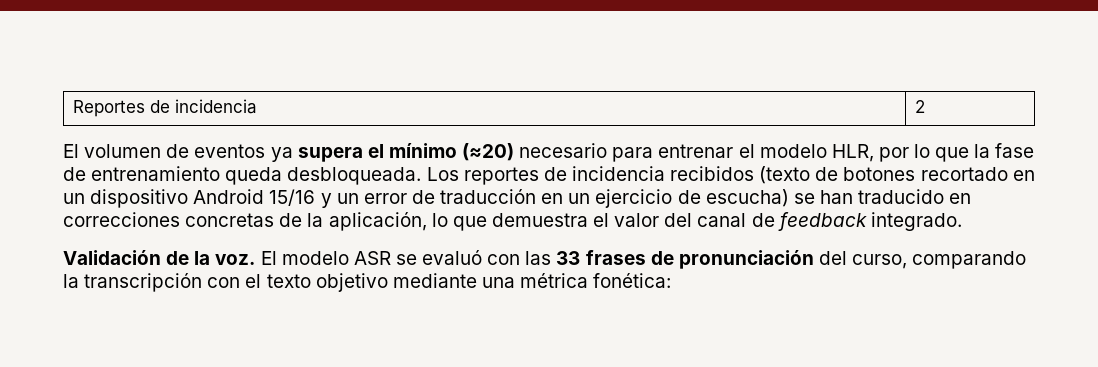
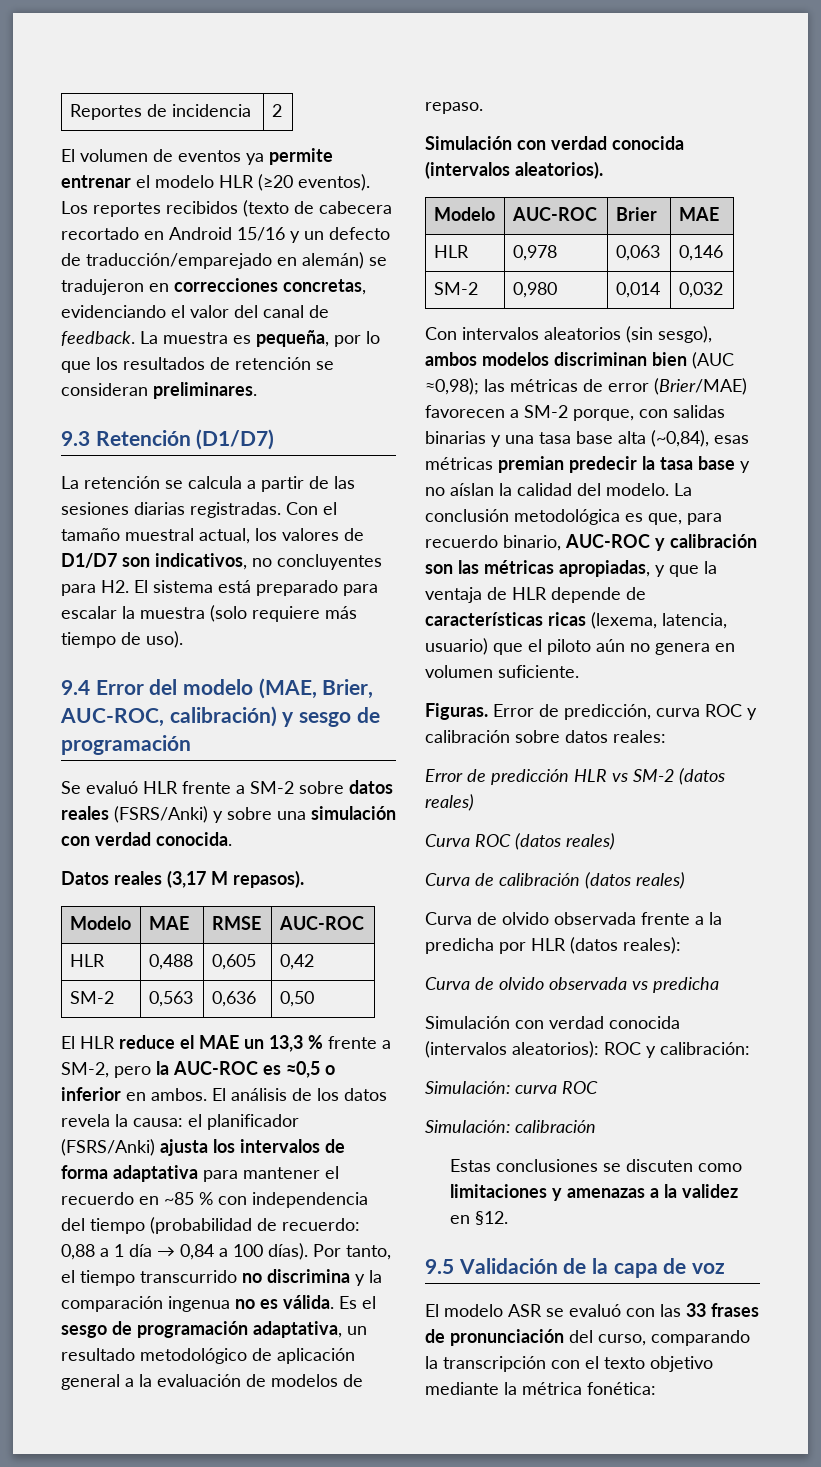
[297,143,1035,162] [63,166,665,185] supera el mínimo (≈20) necesario para entrenar el modelo HLR, por lo que la fase de entrenamiento queda desbloqueada. Los reportes de incidencia -> [269,148,333,165] [61,174,370,191] [61,201,161,217] permite entrenar el modelo HLR (≥20 eventos). Los reportes
[843,167,916,181] botones -> [319,201,392,214] cabecera
[63,189,189,208] un dispositivo -> (164, 235) none
[363,189,972,208] [63,212,588,231] error de traducción en un ejercicio de escucha) se han traducido en correcciones concretas de la aplicación, lo que demuestra -> [329,227,390,240] [61,252,387,269] [61,278,366,295] [61,305,166,318] defecto de traducción/emparejado en alemán) se tradujeron en correcciones concretas, evidenciando
[777,212,962,231] [63,250,256,265] feedback integrado. // Validación de la voz. -> [61,330,380,347] [61,357,334,373] [61,382,257,399] [61,429,275,450] [61,476,355,492] [61,502,337,518] [61,528,364,544] [61,553,382,570] [61,580,378,596] [61,605,357,622] [61,631,183,648] [61,678,374,699] [60,706,380,727] [61,735,191,755] [61,780,393,794] [61,806,396,823] [61,832,232,846] [61,870,304,888] [69,916,131,930] [148,916,189,930] [211,916,261,930] [278,916,364,930] [69,954,105,967] [148,954,193,970] [211,954,256,970] [279,954,314,970] [69,991,114,1004] [148,991,193,1007] [211,991,256,1007] [279,991,314,1007] [61,1035,391,1052] [61,1061,335,1078] [61,1087,387,1101] [61,1114,299,1130] [61,1139,345,1156] [61,1165,339,1182] [61,1192,368,1208] [61,1217,360,1234] [61,1243,391,1260] [61,1269,382,1286] [61,1295,376,1312] [61,1321,367,1338] [61,1348,355,1364] [61,1374,363,1390] [425,102,483,114] [425,136,684,150] [425,161,603,179] [433,207,495,221] [511,207,597,221] [615,207,657,221] [678,207,719,221] [433,245,469,258] [512,245,557,261] [615,245,660,261] [678,245,723,261] [433,282,478,295] [512,282,557,298] [615,282,660,298] [678,282,723,298] [425,326,712,343] [425,352,734,369] [425,378,747,395] [425,405,725,421] [425,430,749,447] [425,456,750,473] [425,483,692,496] [425,509,722,525] [425,534,757,551] [425,560,717,577] [425,587,646,603] [425,612,727,629] [425,638,735,655] [425,665,579,678] [425,703,757,720] [425,730,666,743] [425,768,725,785] [425,794,474,811] [425,833,615,850] [425,872,685,889] [425,912,722,925] [425,937,681,954] [425,977,719,993] [425,1016,680,1029] [425,1041,750,1058] [425,1081,598,1094] [425,1120,596,1133] [449,1159,742,1172] [449,1184,738,1201] [449,1211,508,1225] [425,1258,726,1278] feedback. La muestra es pequeña, por lo que los resultados de retención se consideran preliminares. // 9.3 Retención (D1/D7) // La retención se calcula a partir de las sesiones diarias registradas. Con el tamaño muestral actual, los valores de D1/D7 son indicativos, no concluyentes para H2. El sistema está preparado para escalar la muestra (solo requiere más tiempo de uso). // 9.4 Error del modelo (MAE, Brier, AUC-ROC, calibración) y sesgo de programación // Se evaluó HLR frente a SM-2 sobre datos reales (FSRS/Anki) y sobre una simulación con verdad conocida. // Datos reales (3,17 M repasos). // Modelo | MAE | RMSE | AUC-ROC // HLR | 0,488 | 0,605 | 0,42 // SM-2 | 0,563 | 0,636 | 0,50 // El HLR reduce el MAE un 13,3 % frente a SM-2, pero la AUC-ROC es ≈0,5 o inferior en ambos. El análisis de los datos revela la causa: el planificador (FSRS/Anki) ajusta los intervalos de forma adaptativa para mantener el recuerdo en ~85 % con independencia del tiempo (probabilidad de recuerdo: 0,88 a 1 día → 0,84 a 100 días). Por tanto, el tiempo transcurrido no discrimina y la comparación ingenua no es válida. Es el sesgo de programación adaptativa, un resultado metodológico de aplicación general a la evaluación de modelos de repaso. // Simulación con verdad conocida (intervalos aleatorios). // Modelo | AUC-ROC | Brier | MAE // HLR | 0,978 | 0,063 | 0,146 // SM-2 | 0,980 | 0,014 | 0,032 // Con intervalos aleatorios (sin sesgo), ambos modelos discriminan bien (AUC ≈0,98); las métricas de error (Brier/MAE) favorecen a SM-2 porque, con salidas binarias y una tasa base alta (~0,84), esas métricas premian predecir la tasa base y no aíslan la calidad del modelo. La conclusión metodológica es que, para recuerdo binario, AUC-ROC y calibración son las métricas apropiadas, y que la ventaja de HLR depende de características ricas (lexema, latencia, usuario) que el piloto aún no genera en volumen suficiente. // Figuras. Error de predicción, curva ROC y calibración sobre datos reales: // Error de predicción HLR vs SM-2 (datos reales) // Curva ROC (datos reales) // Curva de calibración (datos reales) // Curva de olvido observada frente a la predicha por HLR (datos reales): // Curva de olvido observada vs predicha // Simulación con verdad conocida (intervalos aleatorios): ROC y calibración: // Simulación: curva ROC // Simulación: calibración // Estas conclusiones se discuten como limitaciones y amenazas a la validez en §12. // 9.5 Validación de la capa de voz //
[481,277,515,288] una -> [504,1382,517,1395] la

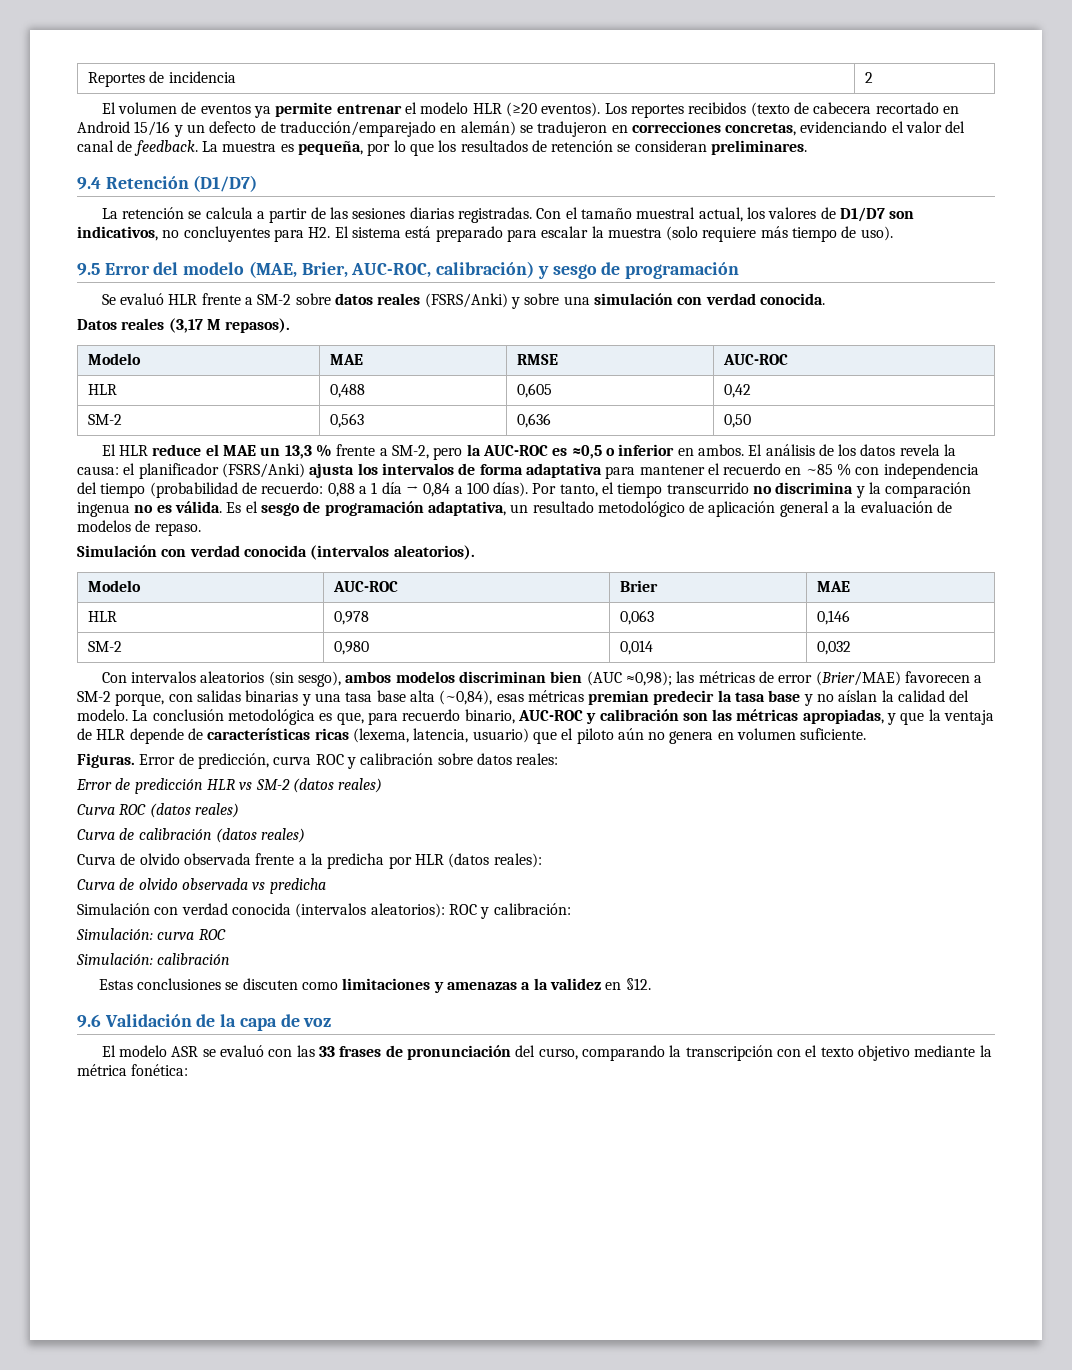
[61,431,90,446] 9.3 -> [77,177,101,190] 9.4
[61,680,90,695] 9.4 -> [77,263,100,276] 9.5
[425,1259,454,1274] 9.5 -> [77,1014,101,1028] 9.6

